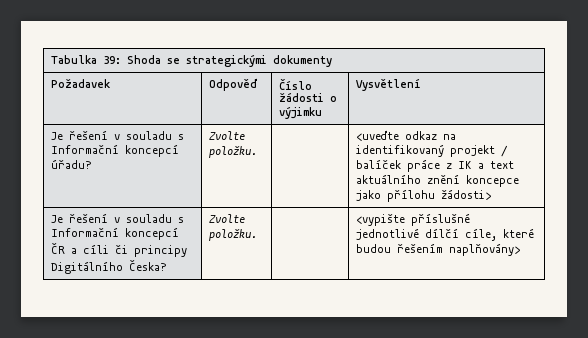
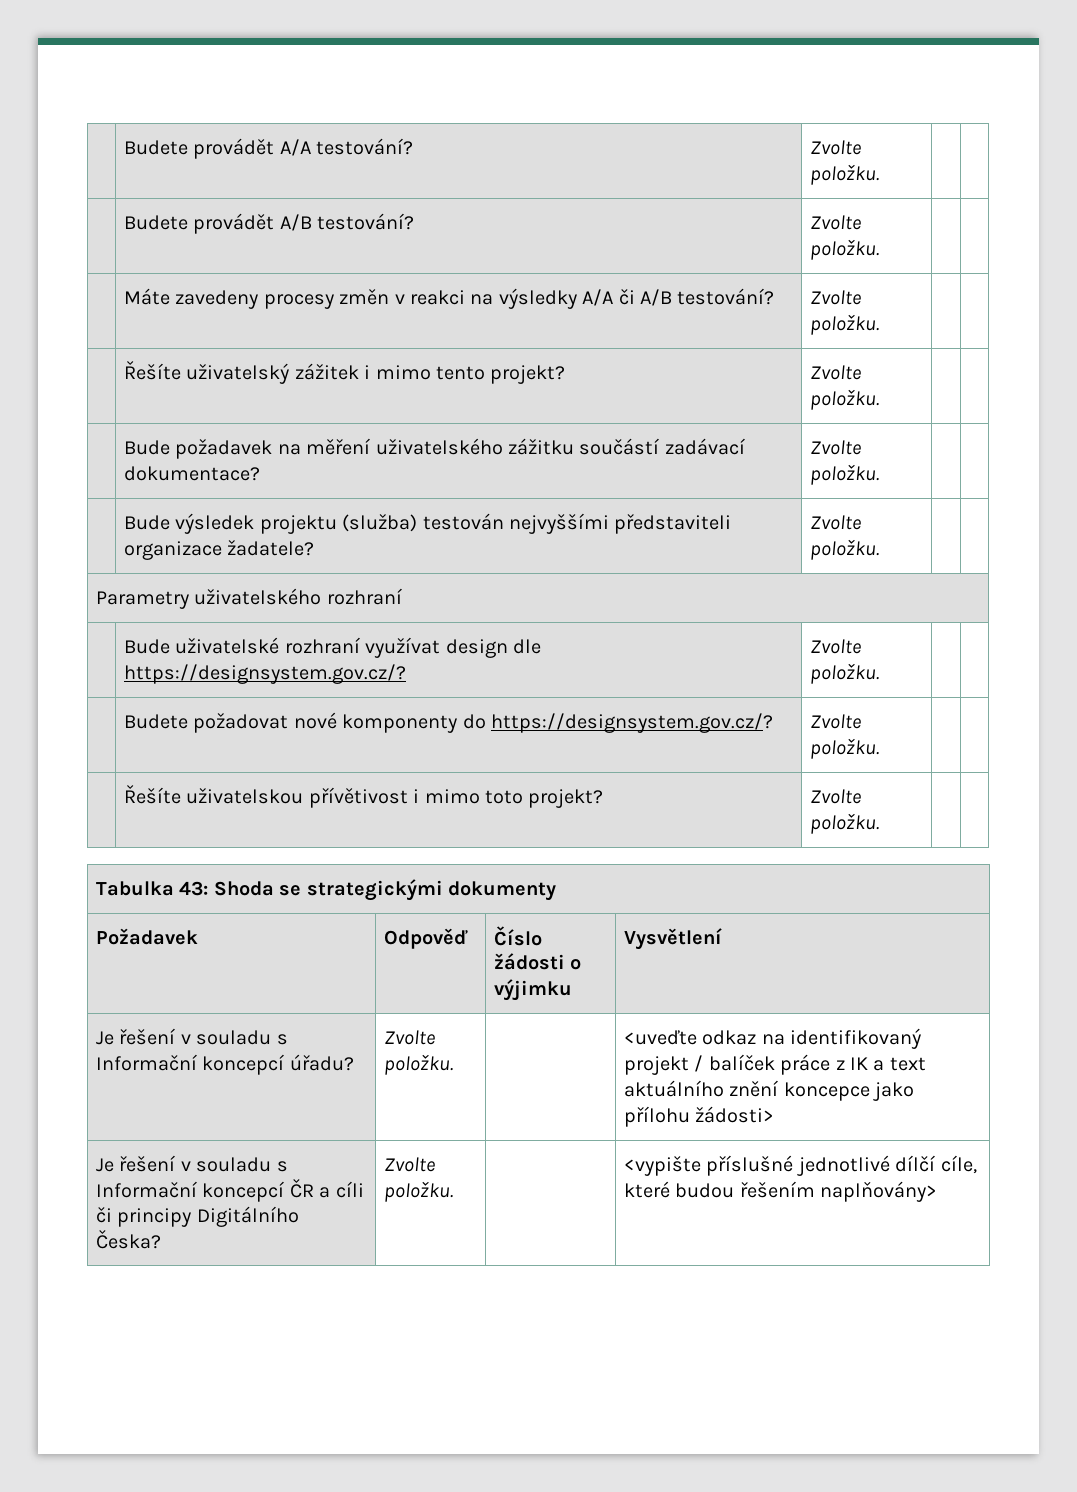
[50,55,121,64] Tabulka 39: -> [123,138,414,159] [809,140,861,155] [809,164,879,185] [123,213,415,234] [809,215,861,230] [809,239,879,260] [123,288,775,309] [809,290,861,305] [809,314,879,335] [123,361,566,384] [809,365,861,380] [809,389,879,410] [123,438,745,459] [123,466,260,481] [809,440,861,455] [809,464,879,485] [123,513,732,534] [123,540,315,560] [809,515,861,530] [809,539,879,560] [95,588,402,609] [123,637,541,658] [123,664,406,684] [809,639,861,654] [809,663,879,684] [123,712,773,733] [809,714,861,729] [809,738,879,759] [123,785,604,808] [809,789,861,804] [809,813,879,834] [95,881,209,896] | Budete provádět A/A testování? | Zvolte položku. | | // | Budete provádět A/B testování? | Zvolte položku. | | // | Máte zavedeny procesy změn v reakci na výsledky A/A či A/B testování? | Zvolte položku. | | // | Řešíte uživatelský zážitek i mimo tento projekt? | Zvolte položku. | | // | Bude požadavek na měření uživatelského zážitku součástí zadávací dokumentace? | Zvolte položku. | | // | Bude výsledek projektu (služba) testován nejvyššími představiteli organizace žadatele? | Zvolte položku. | | // Parametry uživatelského rozhraní // | Bude uživatelské rozhraní využívat design dle https://designsystem.gov.cz/? | Zvolte položku. | | // | Budete požadovat nové komponenty do https://designsystem.gov.cz/? | Zvolte položku. | | // | Řešíte uživatelskou přívětivost i mimo toto projekt? | Zvolte položku. | | // Tabulka 43:

